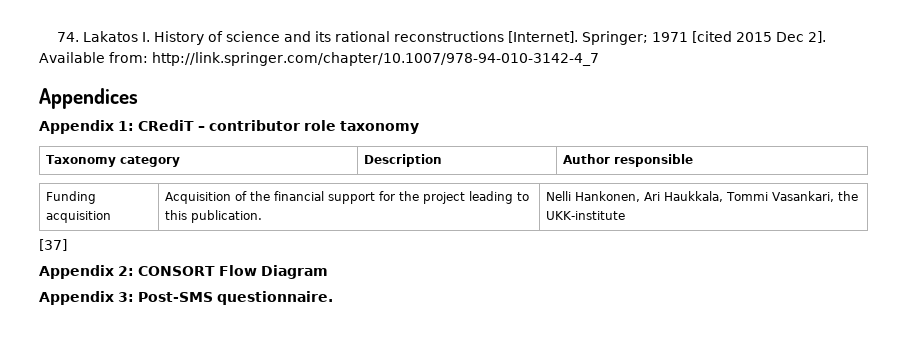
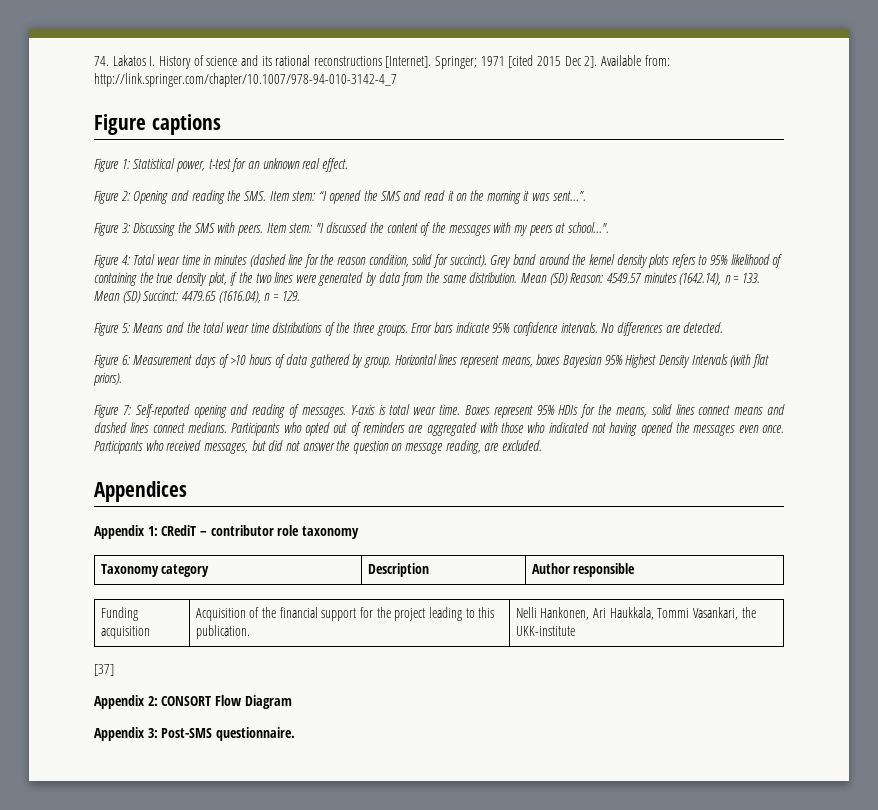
(599, 59) none -> [94,114,221,135] [94,158,348,172] [94,190,586,204] [94,222,609,236] [94,254,783,268] [94,272,761,286] [94,290,300,303] [94,322,724,336] [94,354,769,368] [93,372,122,386] [94,404,785,418] [94,422,785,436] [94,440,543,454] // Figure captions // Figure 1: Statistical power, t-test for an unknown real effect. // Figure 2: Opening and reading the SMS. Item stem: “I opened the SMS and read it on the morning it was sent...”. // Figure 3: Discussing the SMS with peers. Item stem: "I discussed the content of the messages with my peers at school...". // Figure 4: Total wear time in minutes (dashed line for the reason condition, solid for succinct). Grey band around the kernel density plots refers to 95% likelihood of containing the true density plot, if the two lines were generated by data from the same distribution. Mean (SD) Reason: 4549.57 minutes (1642.14), n = 133. Mean (SD) Succinct: 4479.65 (1616.04), n = 129. // Figure 5: Means and the total wear time distributions of the three groups. Error bars indicate 95% confidence intervals. No differences are detected. // Figure 6: Measurement days of >10 hours of data gathered by group. Horizontal lines represent means, boxes Bayesian 95% Highest Density Intervals (with flat priors). // Figure 7: Self-reported opening and reading of messages. Y-axis is total wear time. Boxes represent 95% HDIs for the means, solid lines connect means and dashed lines connect medians. Participants who opted out of reminders are aggregated with those who indicated not having opened the messages even once. Participants who received messages, but did not answer the question on message reading, are excluded.

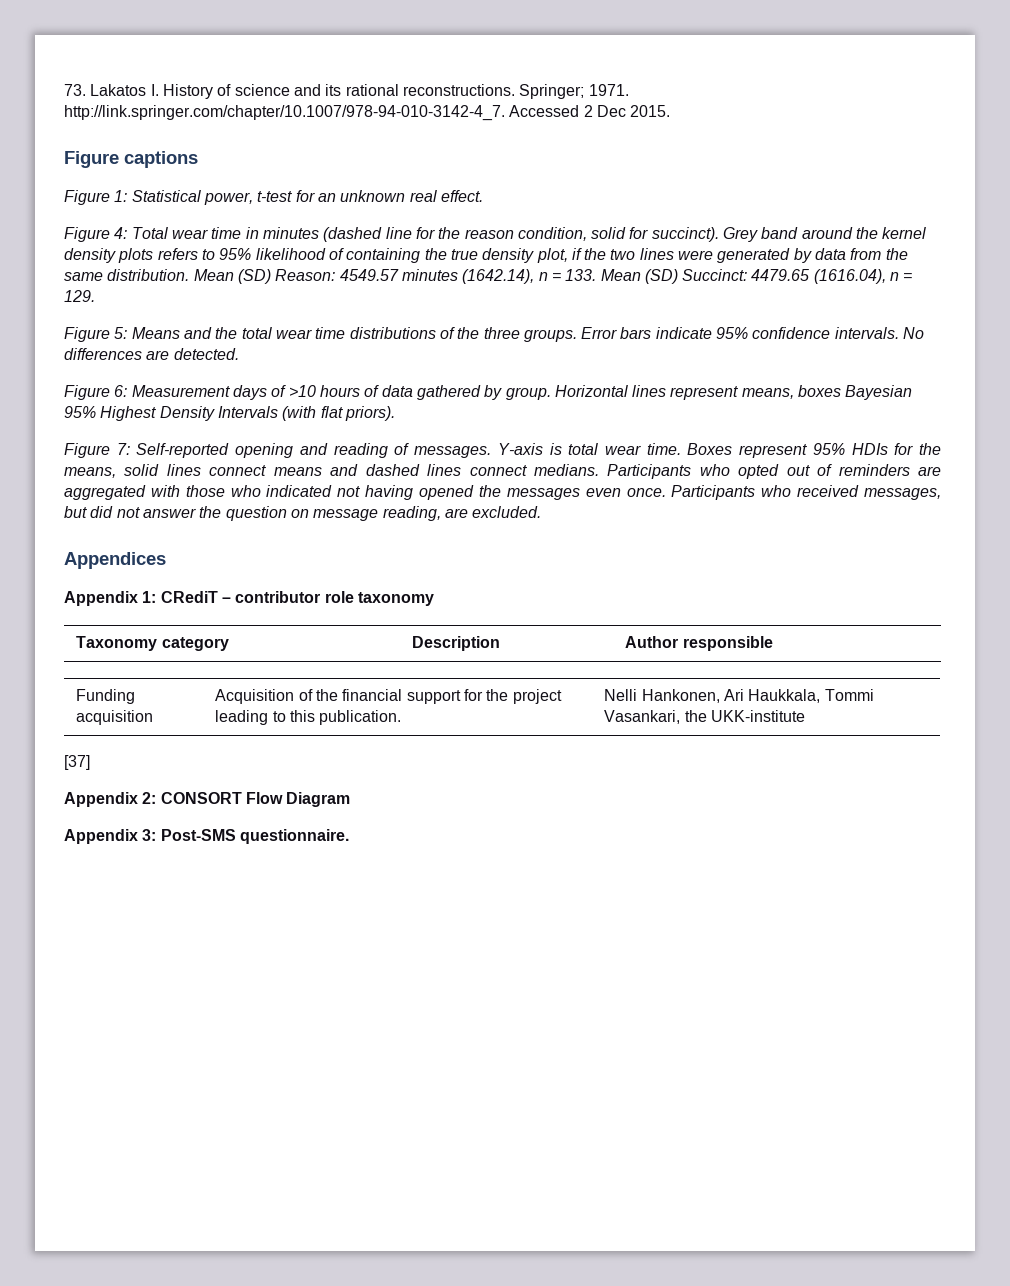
[94,56,109,66] 74. -> [64,84,86,96] 73.
[313,55,670,69] [94,73,397,87] reconstructions [Internet]. Springer; 1971 [cited 2015 Dec 2]. Available from: http://link.springer.com/chapter/10.1007/978-94-010-3142-4_7 -> [402,84,629,99] [64,105,671,121] reconstructions. Springer; 1971. http://link.springer.com/chapter/10.1007/978-94-010-3142-4_7. Accessed 2 Dec 2015.
[94,190,586,204] [94,222,609,236] // Figure 2: Opening and reading the SMS. Item stem: “I opened the SMS and read it on the morning it was sent...”. // Figure 3: Discussing the SMS with peers. Item stem: "I discussed the content of the messages with my peers at school...". -> (483, 196) none

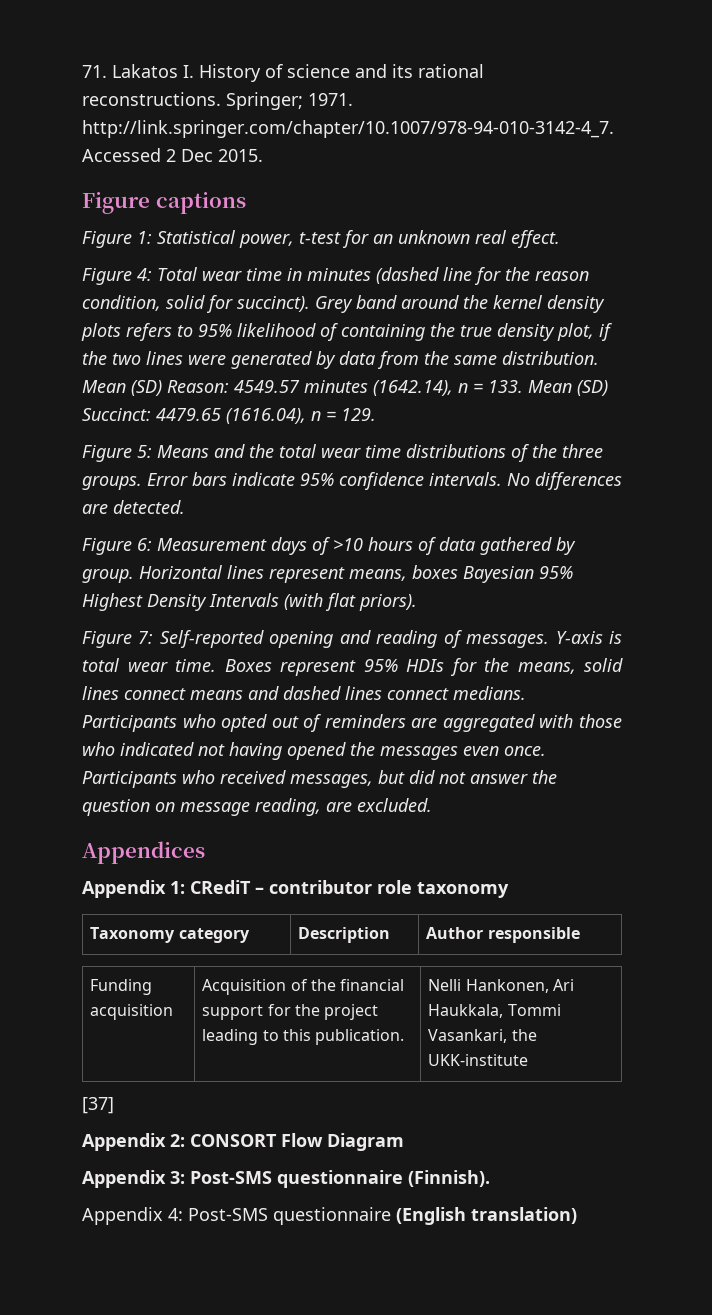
[64,84,86,96] 73. -> [82,65,107,78] 71.
[239,829,349,844] questionnaire. -> [277,1170,490,1188] [82,1207,577,1225] questionnaire (Finnish). // Appendix 4: Post-SMS questionnaire (English translation)

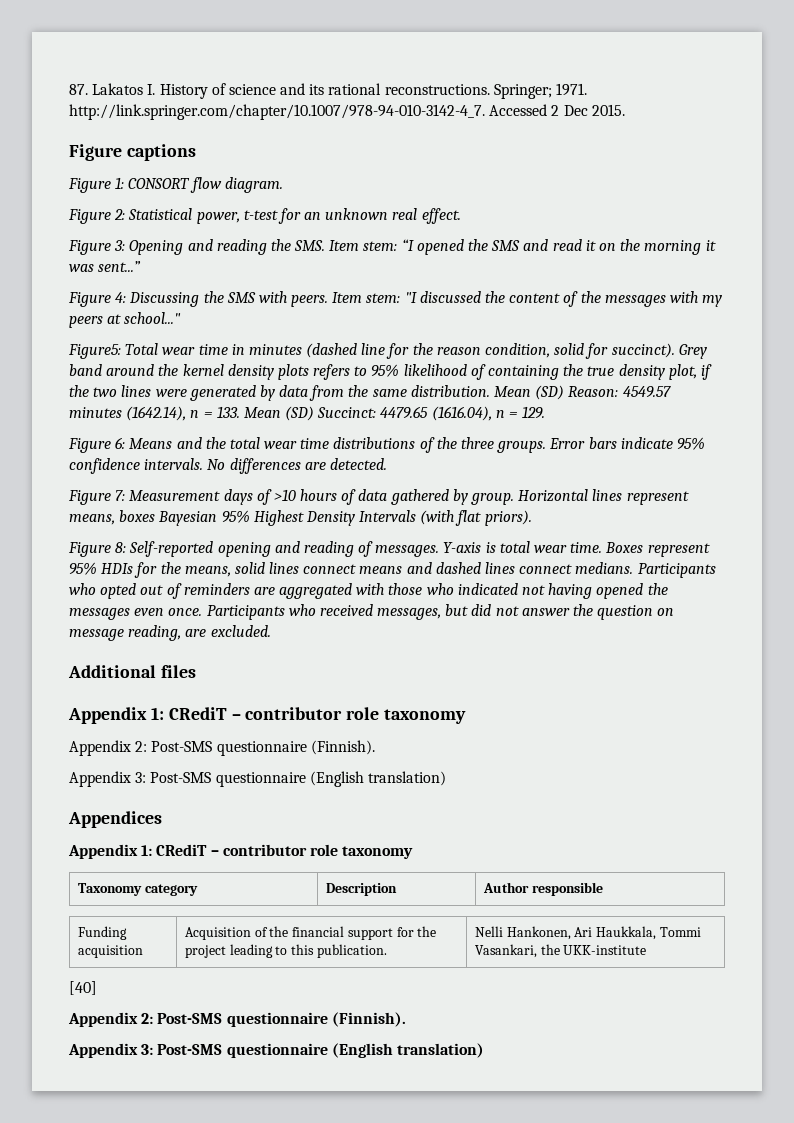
[82,65,107,78] 71. -> [69,84,88,95] 87.
(152, 237) none -> [128,177,283,193] [68,209,126,224] CONSORT flow diagram. // Figure 2:
[137,268,152,281] 4: -> [114,239,716,255] [69,261,142,272] [68,291,723,307] [69,312,182,328] [68,344,121,359] 3: Opening and reading the SMS. Item stem: “I opened the SMS and read it on the morning it was sent...” // Figure 4: Discussing the SMS with peers. Item stem: "I discussed the content of the messages with my peers at school..." // Figure5:
[137,445,152,458] 5: -> [115,437,126,449] 6:
[137,538,152,551] 6: -> [115,490,126,501] 7:
[138,631,154,644] 7: -> [115,542,127,553] 8:
(432, 805) none -> [68,665,196,678] [68,707,467,724] [69,740,375,756] [69,771,446,787] // Additional files // Appendix 1: CRediT – contributor role taxonomy // Appendix 2: Post-SMS questionnaire (Finnish). // Appendix 3: Post-SMS questionnaire (English translation)
[82,1097,114,1114] [82,1133,404,1151] [82,1170,490,1188] [82,1207,391,1225] [37] // Appendix 2: CONSORT Flow Diagram // Appendix 3: Post-SMS questionnaire (Finnish). // Appendix 4: Post-SMS questionnaire -> [69,981,97,995] [68,1012,406,1027] [68,1043,328,1058] [40] // Appendix 2: Post-SMS questionnaire (Finnish). // Appendix 3: Post-SMS questionnaire

